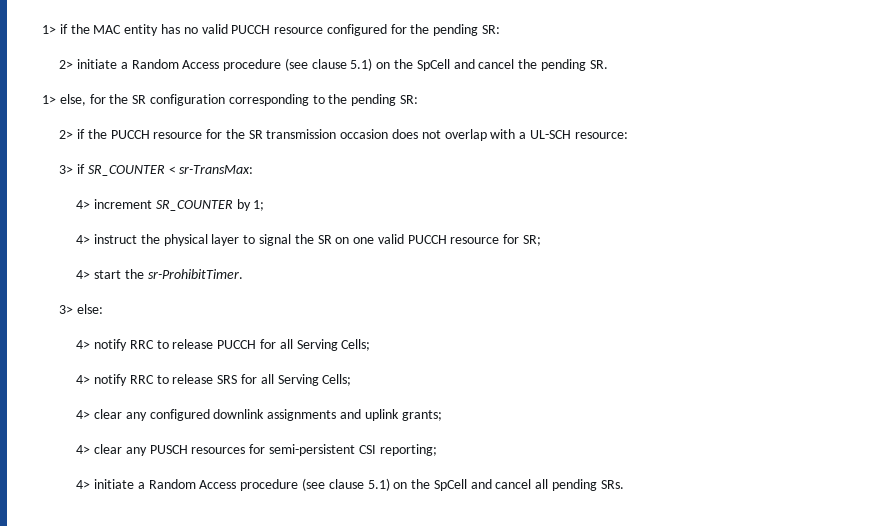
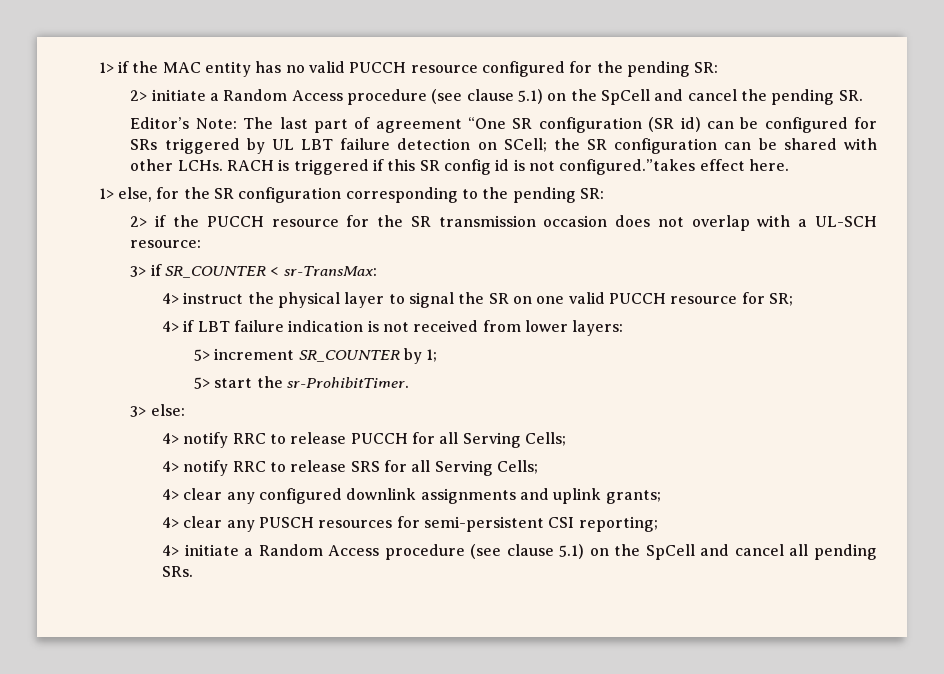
(608, 64) none -> [130,117,878,133] [130,138,878,154] [130,159,789,175] // Editor’s Note: The last part of agreement “One SR configuration (SR id) can be configured for SRs triggered by UL LBT failure detection on SCell; the SR configuration can be shared with other LCHs. RACH is triggered if this SR config id is not configured.”takes effect here.
[76,199,265,211] // 4> increment SR_COUNTER by 1; -> (377, 271) none
(91, 274) none -> [183,320,624,336] [193,348,438,364] [193,377,210,389] if LBT failure indication is not received from lower layers: // 5> increment SR_COUNTER by 1; // 5>

